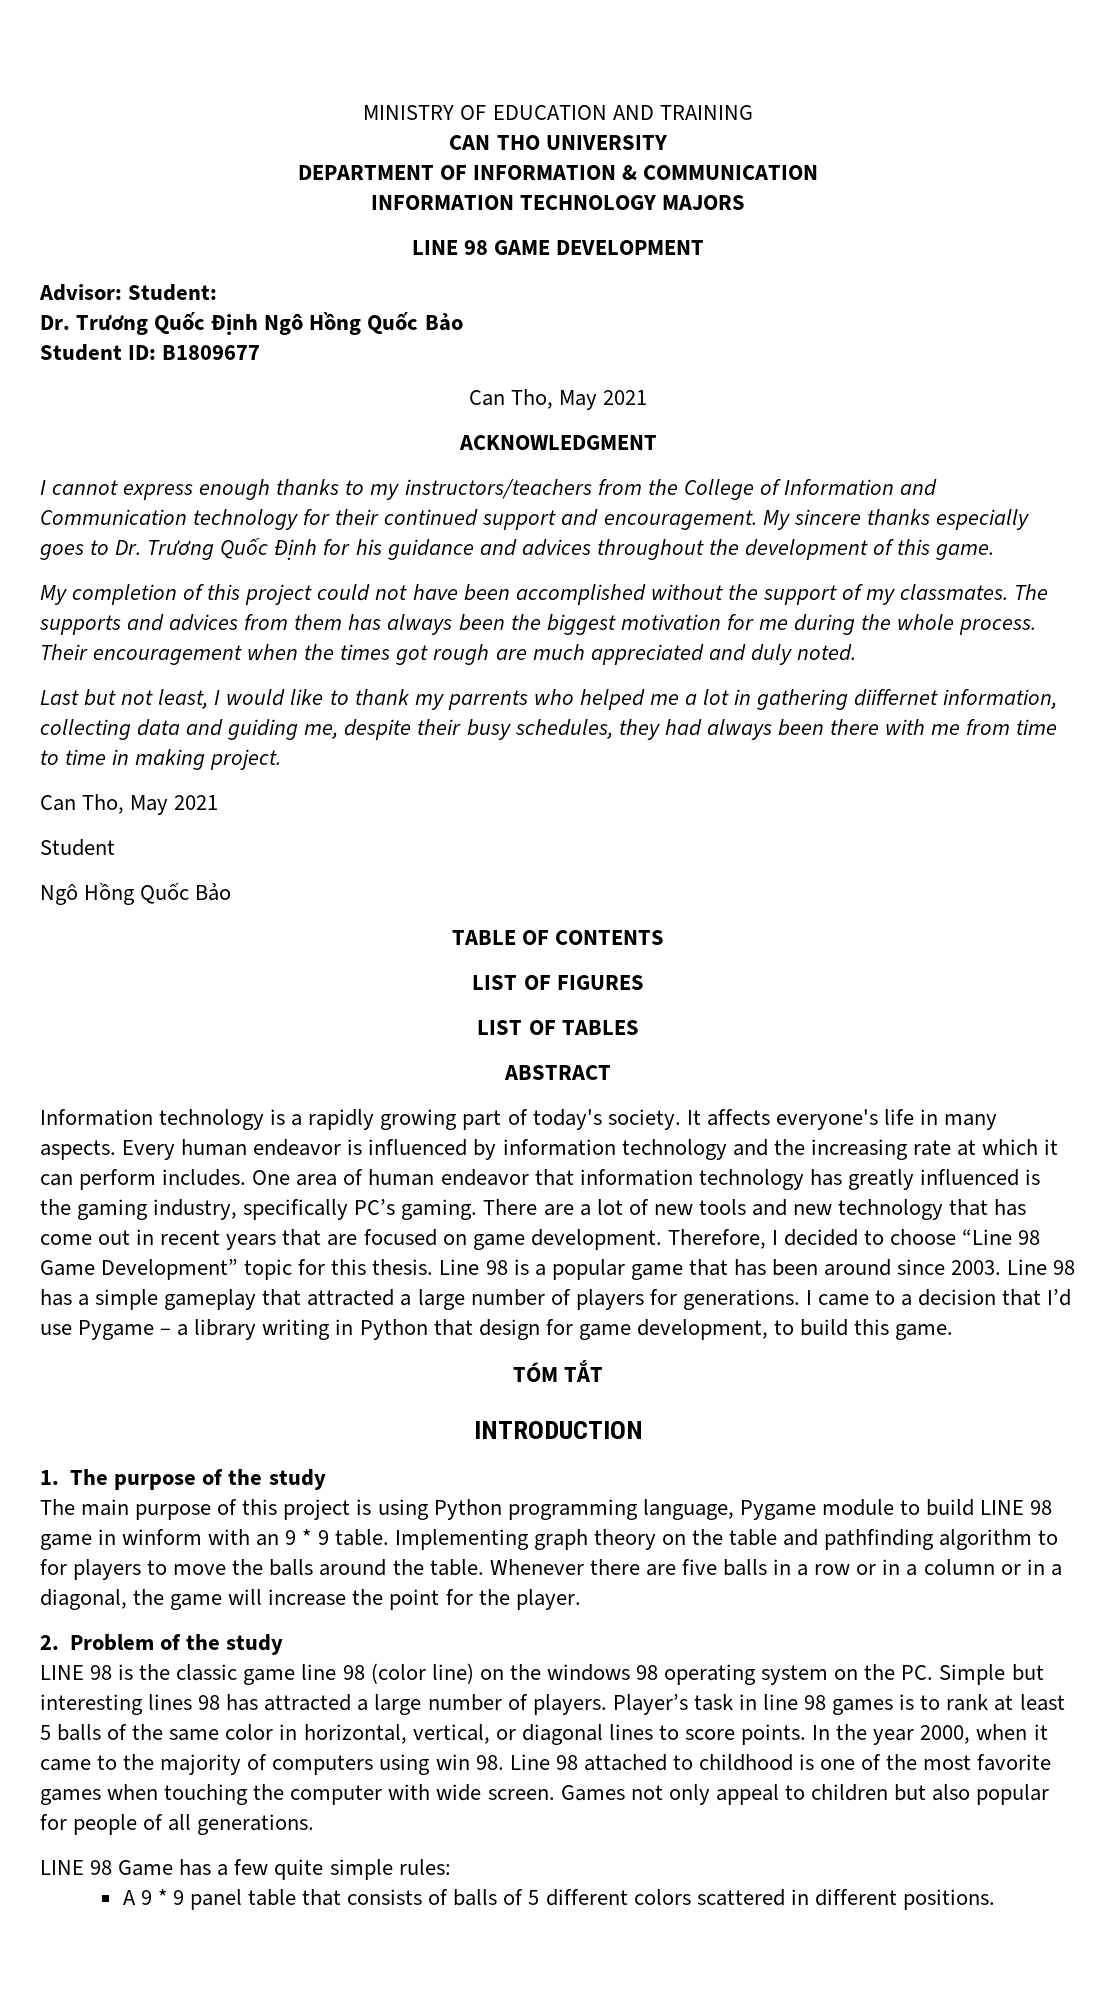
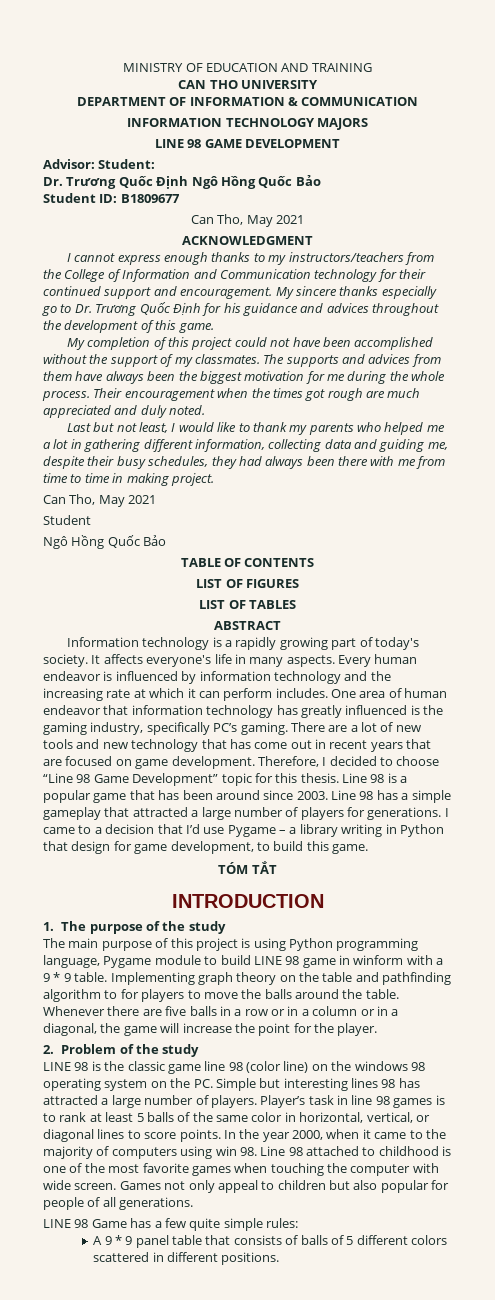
[40,544,84,560] goes -> [42,306,57,316] go
[348,614,382,630] has -> [75,371,104,381] have
[447,690,528,710] parrents -> [308,423,354,435] parents
[854,689,939,706] diiffernet -> [143,439,193,452] different
[256,1534,280,1546] an -> [436,958,444,965] a

